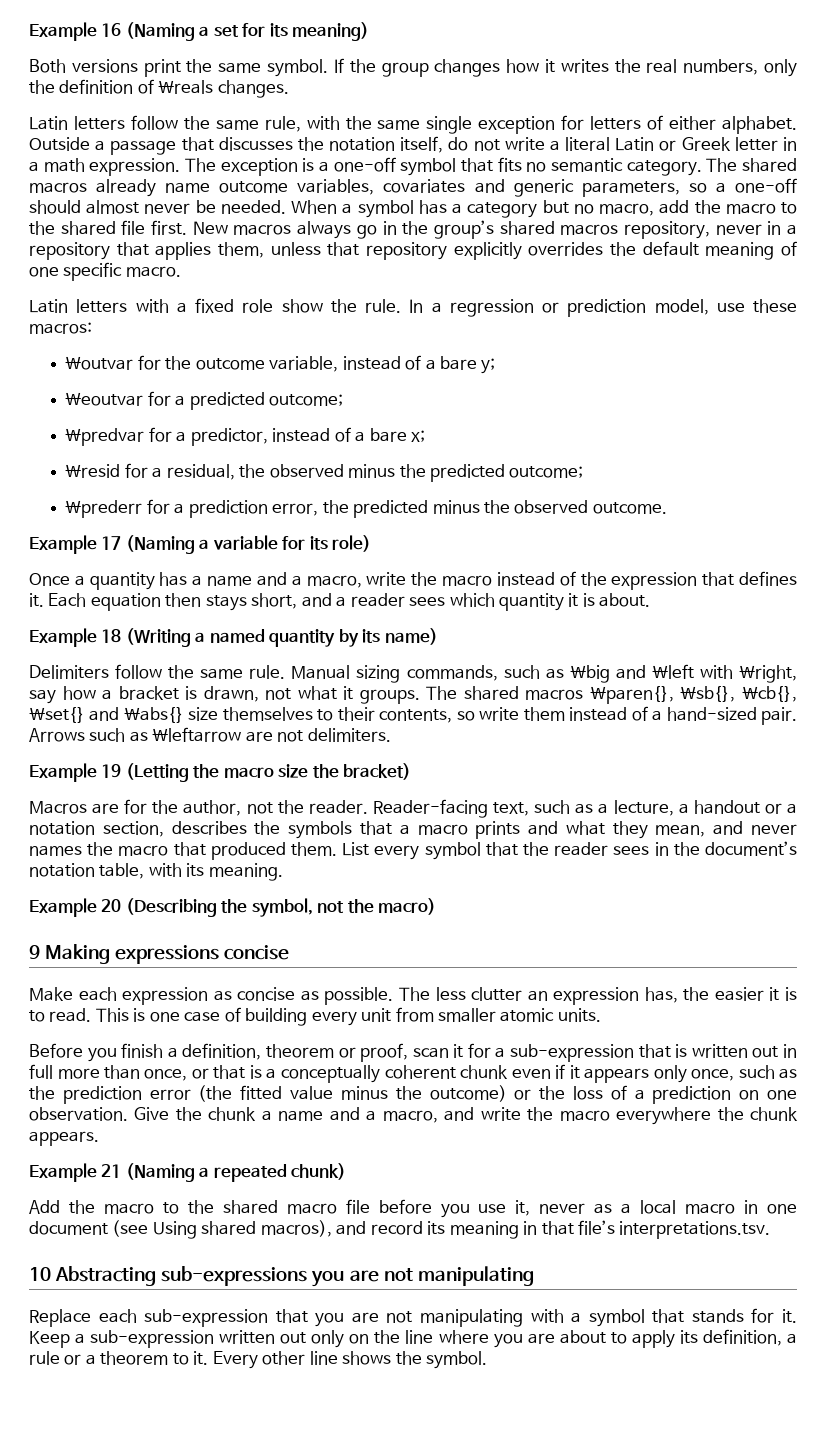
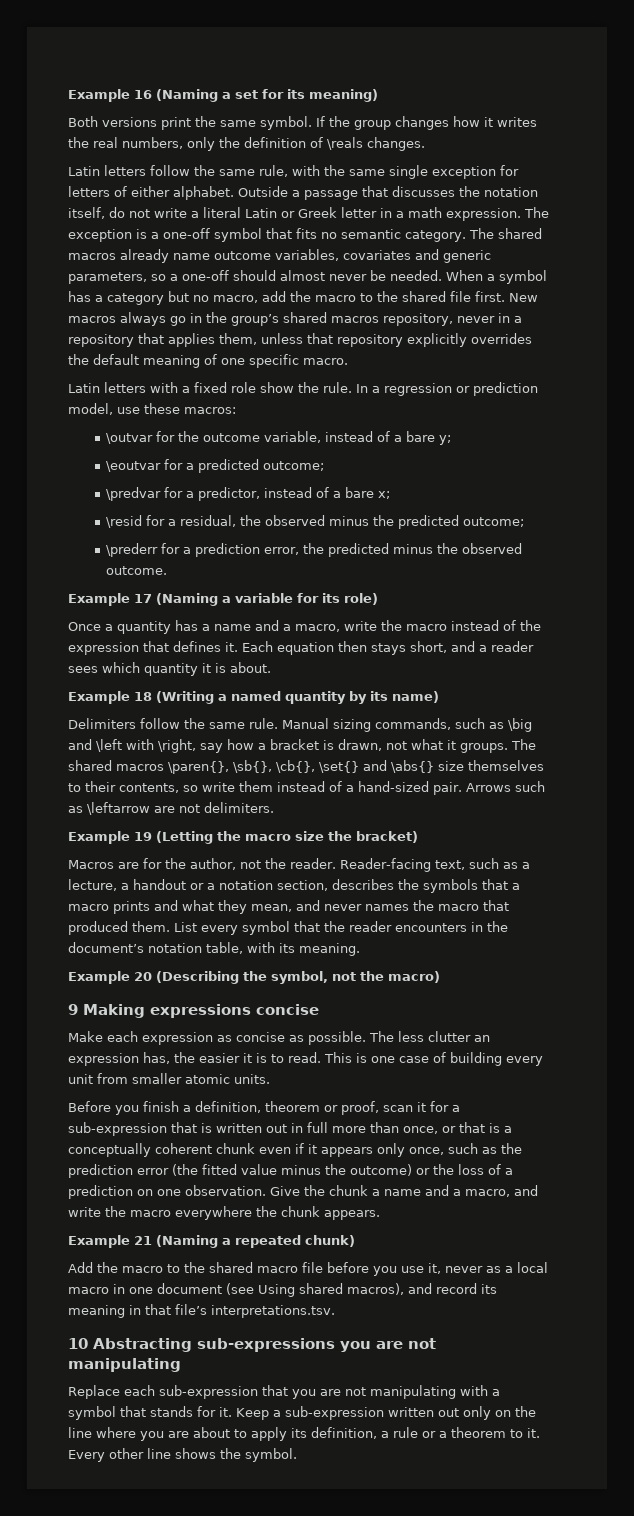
[613,846,650,855] sees -> [395,923,467,932] encounters

